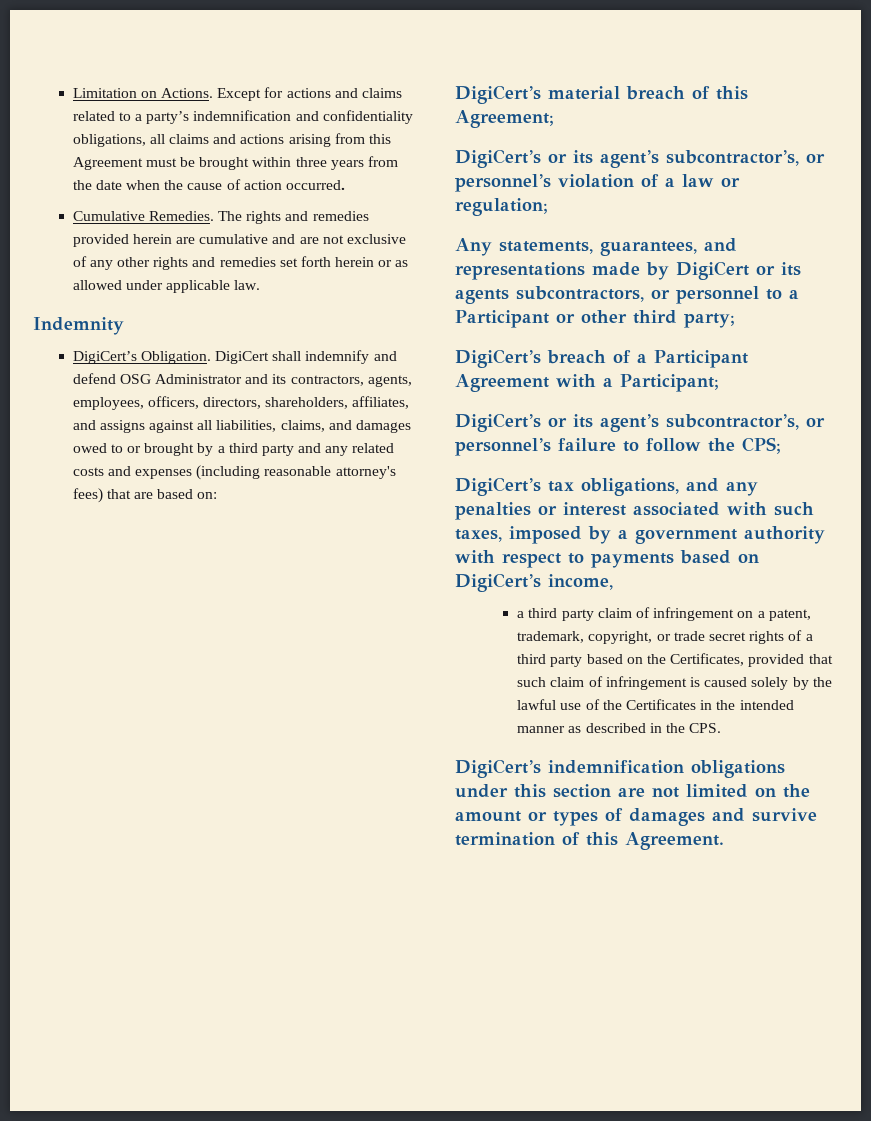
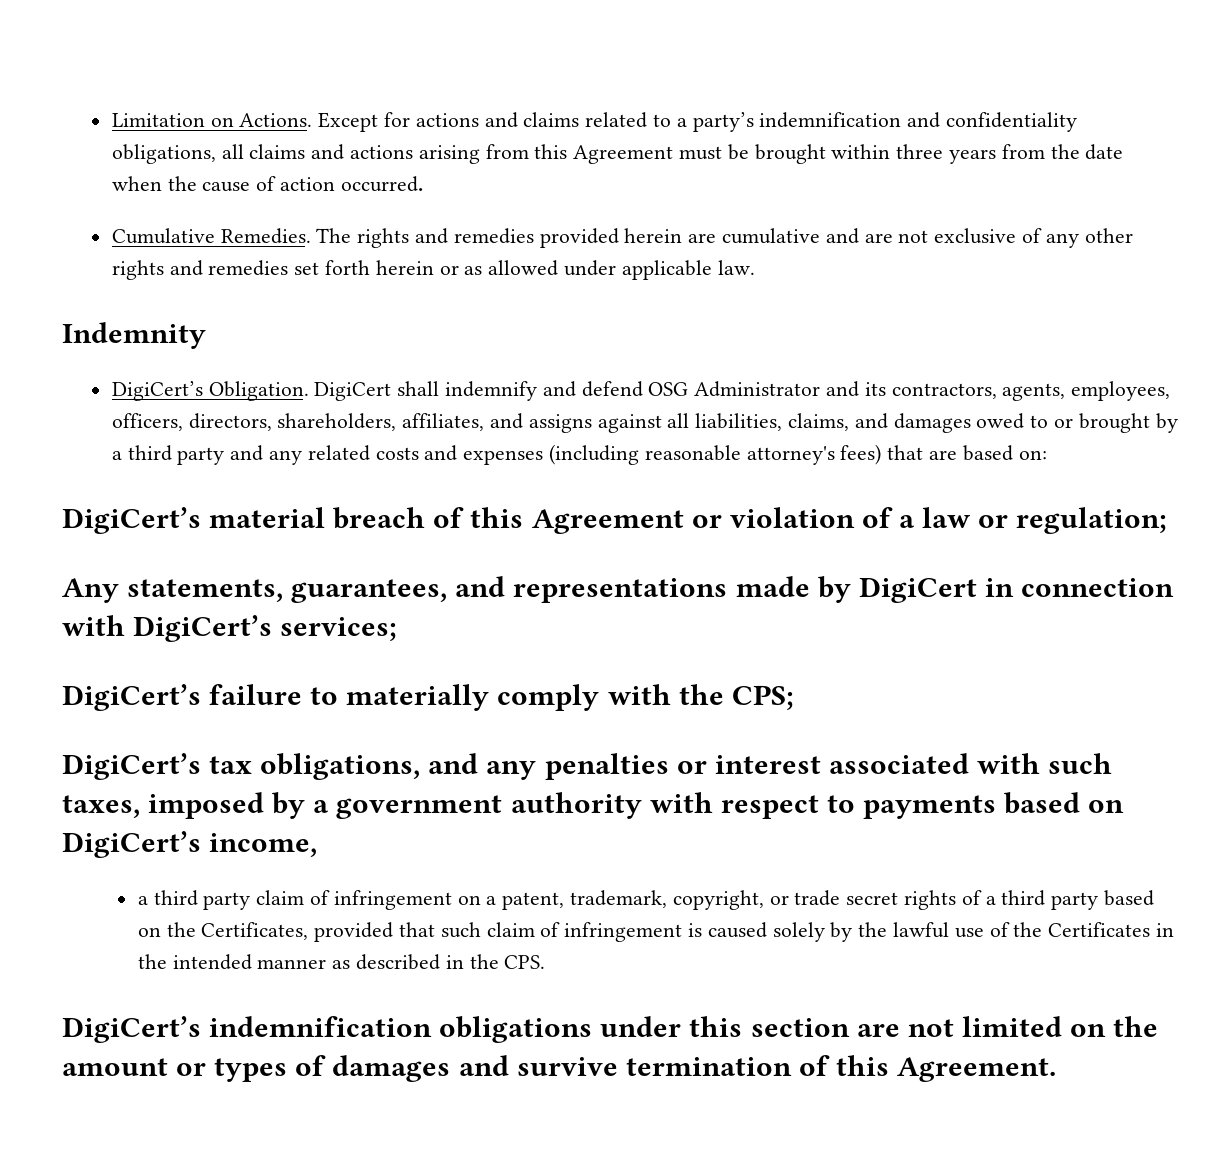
[455,110,554,128] [455,149,825,168] [455,174,551,192] Agreement; // DigiCert’s or its agent’s subcontractor’s, or personnel’s -> [531,509,722,534] Agreement or
[756,262,801,276] [455,286,799,304] [455,310,735,328] [455,349,748,368] [455,374,719,392] [455,413,825,432] [455,438,701,456] or its agents subcontractors, or personnel to a Participant or other third party; // DigiCert’s breach of a Participant Agreement with a Participant; // DigiCert’s or its agent’s subcontractor’s, or personnel’s failure to follow -> [984,578,1174,597] [62,615,398,642] [62,684,671,711] in connection with DigiCert’s services; // DigiCert’s failure to materially comply with

